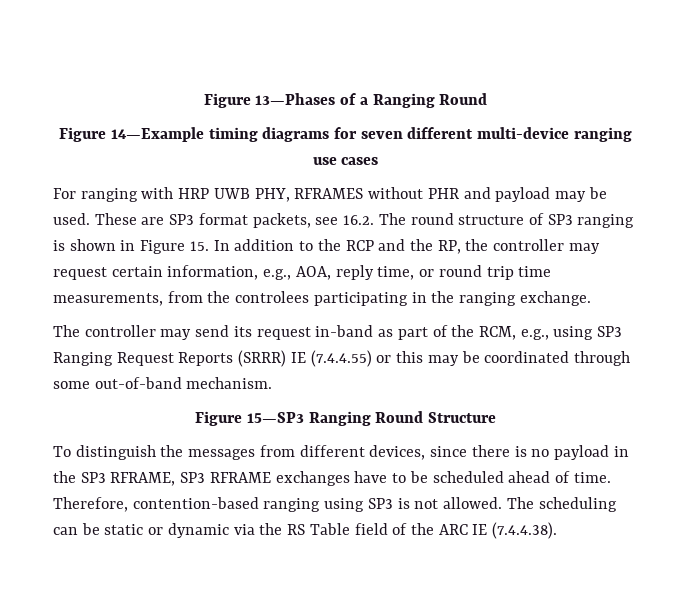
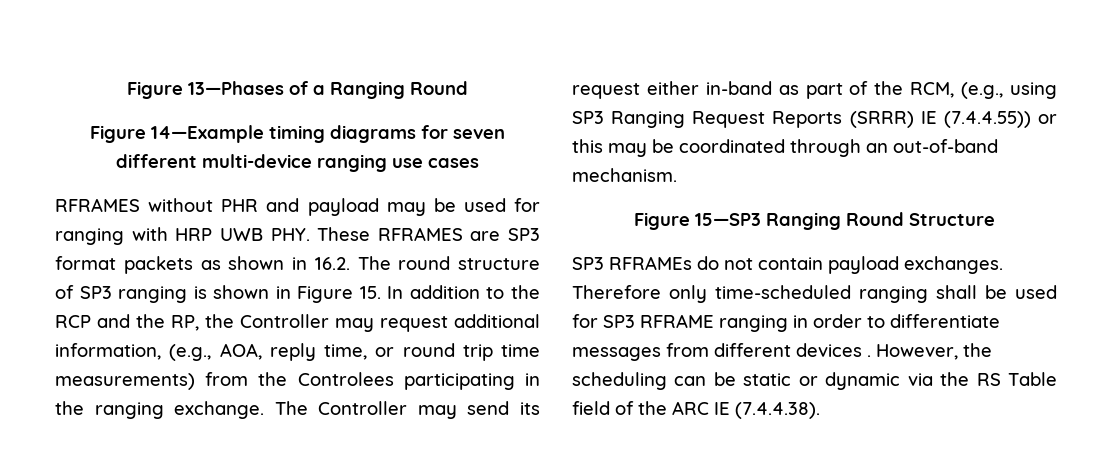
[53,187,290,202] For ranging with HRP UWB PHY, -> (479, 163) none
[53,213,339,228] used. These are SP3 format packets, see -> [463,198,540,212] [55,227,540,245] [55,256,307,274] used for ranging with HRP UWB PHY. These RFRAMES are SP3 format packets as shown in
[493,239,565,251] controller -> [240,314,329,328] Controller
[111,265,292,280] certain information, e.g., -> [454,314,540,328] [55,343,212,361] additional information, (e.g.,
[53,293,163,306] measurements, -> [55,373,195,390] measurements)
[235,291,310,303] controlees -> [297,372,394,386] Controlees
[53,325,156,337] // The controller -> [274,401,408,415] The Controller
(311, 333) none -> [646,81,699,95] either
[520,329,549,340] e.g., -> [961,82,1004,99] (e.g.,
[310,350,372,367] (7.4.4.55) -> [943,111,1031,128] (7.4.4.55))
[53,381,90,389] some -> [866,143,888,153] an
[53,445,629,460] [53,471,611,486] [53,497,534,512] To distinguish the messages from different devices, since there is no payload in the SP3 RFRAME, SP3 RFRAME exchanges have to be scheduled ahead of time. Therefore, contention-based ranging using SP3 is not allowed. The -> [572,256,1003,274] [572,285,1057,303] [572,314,1000,332] [572,343,992,361] SP3 RFRAMEs do not contain payload exchanges. Therefore only time-scheduled ranging shall be used for SP3 RFRAME ranging in order to differentiate messages from different devices . However, the

